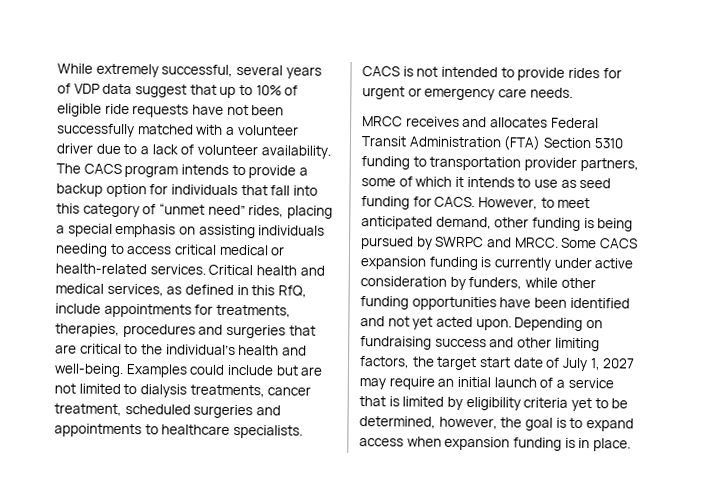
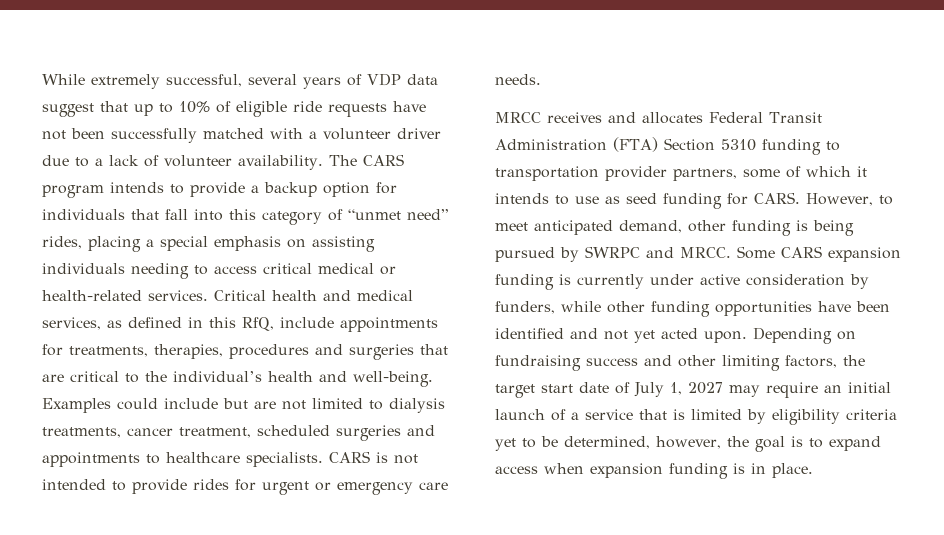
[83,163,122,174] CACS -> [362,154,404,166] CARS
[362,66,400,77] CACS -> [329,451,370,463] CARS
[434,196,476,208] CACS. -> [754,192,800,204] CARS.
[599,238,638,249] CACS -> [781,246,822,258] CARS

